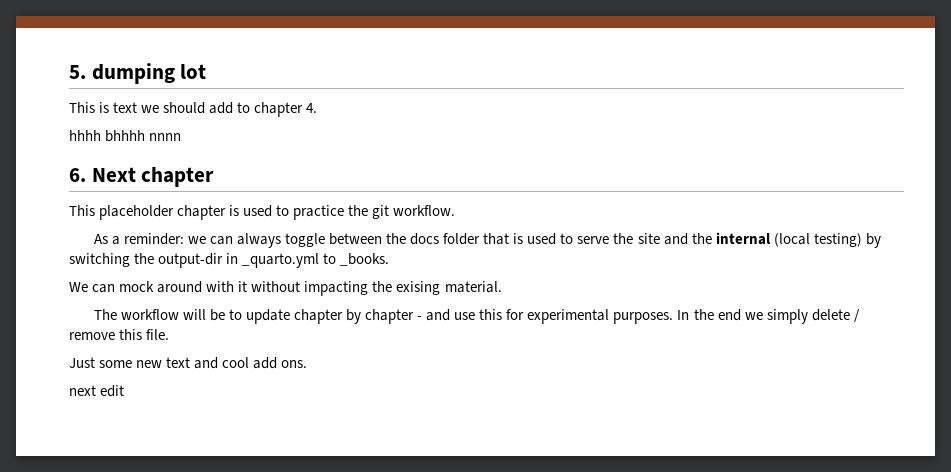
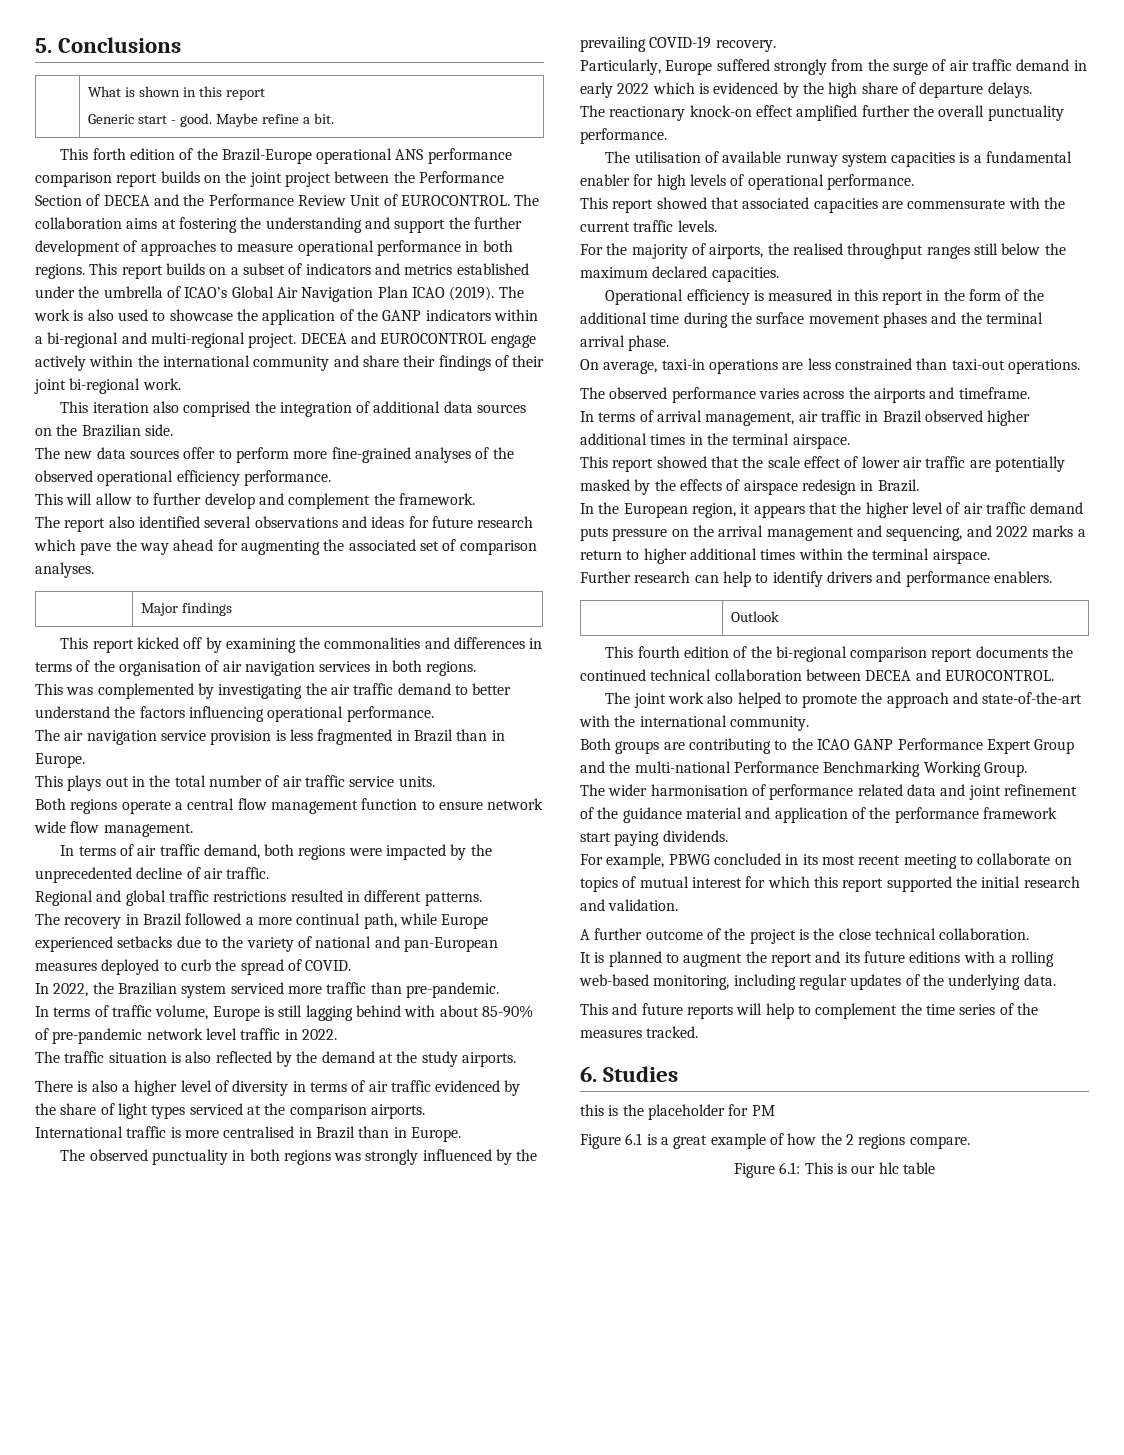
[91,63,207,84] [69,102,318,117] [69,130,182,142] [69,167,215,187] [69,205,456,220] [93,232,881,248] [69,253,390,268] [69,281,502,296] [93,309,860,324] [69,329,170,340] [69,357,308,369] [69,385,125,397] dumping lot // This is text we should add to chapter 4. // hhhh bhhhh nnnn // 6. Next chapter // This placeholder chapter is used to practice the git workflow. // As a reminder: we can always toggle between the docs folder that is used to serve the site and the internal (local testing) by switching the output-dir in _quarto.yml to _books. // We can mock around with it without impacting the exising material. // The workflow will be to update chapter by chapter - and use this for experimental purposes. In the end we simply delete / remove this file. // Just some new text and cool add ons. // next edit -> [58,37,182,53] [88,86,265,100] [88,113,334,127] [60,148,512,164] [35,171,504,187] [35,194,540,206] [35,217,522,233] [35,240,513,256] [35,263,529,279] [35,286,524,302] [34,309,538,325] [35,332,536,348] [35,355,545,371] [34,378,181,394] [60,401,527,417] [35,424,173,437] [35,447,514,463] [35,470,331,486] [35,493,475,509] [35,516,534,532] [34,539,537,555] [35,562,94,578] [141,602,233,616] [60,637,543,653] [35,660,477,676] [35,683,512,699] [35,706,434,722] [35,729,505,745] [35,753,85,768] [35,775,435,791] [35,798,544,814] [34,821,193,837] [60,844,492,860] [35,867,270,883] [35,890,482,906] [35,913,489,929] [35,936,498,952] [35,959,352,975] [35,982,499,998] [35,1005,533,1021] [35,1028,337,1044] [35,1051,516,1067] [35,1080,521,1096] [35,1103,425,1119] [35,1126,461,1142] [60,1149,538,1165] [580,36,776,52] [580,59,1087,75] [580,82,1032,98] [580,105,1064,121] [580,128,667,144] [605,151,1073,167] [580,174,914,190] [580,197,1065,213] [580,220,717,232] [580,243,1066,259] [580,266,779,282] [605,289,1044,305] [580,312,1043,328] [580,335,670,351] [580,358,1080,374] [580,387,1030,403] [580,410,1031,426] [580,433,850,449] [580,456,1065,472] [580,479,919,495] [580,502,1084,518] [580,525,1086,541] [580,548,990,564] [580,571,1052,587] [731,611,780,622] [605,646,1074,662] [580,669,1054,681] [605,692,1083,708] [579,715,809,731] [580,738,1075,754] [580,761,1027,777] [580,784,1077,800] [580,807,1057,823] [580,830,728,846] [580,853,1072,869] [580,876,1080,892] [580,899,679,911] [580,928,1030,944] [580,951,1055,967] [579,974,1056,990] [580,1003,1038,1019] [580,1026,699,1038] [580,1066,679,1082] [580,1104,775,1120] [580,1133,970,1149] [734,1162,935,1178] Conclusions // | What is shown in this report // Generic start - good. Maybe refine a bit. // This forth edition of the Brazil-Europe operational ANS performance comparison report builds on the joint project between the Performance Section of DECEA and the Performance Review Unit of EUROCONTROL. The collaboration aims at fostering the understanding and support the further development of approaches to measure operational performance in both regions. This report builds on a subset of indicators and metrics established under the umbrella of ICAO’s Global Air Navigation Plan ICAO (2019). The work is also used to showcase the application of the GANP indicators within a bi-regional and multi-regional project. DECEA and EUROCONTROL engage actively within the international community and share their findings of their joint bi-regional work. // This iteration also comprised the integration of additional data sources on the Brazilian side. // The new data sources offer to perform more fine-grained analyses of the observed operational efficiency performance. // This will allow to further develop and complement the framework. // The report also identified several observations and ideas for future research which pave the way ahead for augmenting the associated set of comparison analyses. // | Major findings // This report kicked off by examining the commonalities and differences in terms of the organisation of air navigation services in both regions. // This was complemented by investigating the air traffic demand to better understand the factors influencing operational performance. // The air navigation service provision is less fragmented in Brazil than in Europe. // This plays out in the total number of air traffic service units. // Both regions operate a central flow management function to ensure network wide flow management. // In terms of air traffic demand, both regions were impacted by the unprecedented decline of air traffic. // Regional and global traffic restrictions resulted in different patterns. // The recovery in Brazil followed a more continual path, while Europe experienced setbacks due to the variety of national and pan-European measures deployed to curb the spread of COVID. // In 2022, the Brazilian system serviced more traffic than pre-pandemic. // In terms of traffic volume, Europe is still lagging behind with about 85-90% of pre-pandemic network level traffic in 2022. // The traffic situation is also reflected by the demand at the study airports. // There is also a higher level of diversity in terms of air traffic evidenced by the share of light types serviced at the comparison airports. // International traffic is more centralised in Brazil than in Europe. // The observed punctuality in both regions was strongly influenced by the prevailing COVID-19 recovery. // Particularly, Europe suffered strongly from the surge of air traffic demand in early 2022 which is evidenced by the high share of departure delays. // The reactionary knock-on effect amplified further the overall punctuality performance. // The utilisation of available runway system capacities is a fundamental enabler for high levels of operational performance. // This report showed that associated capacities are commensurate with the current traffic levels. // For the majority of airports, the realised throughput ranges still below the maximum declared capacities. // Operational efficiency is measured in this report in the form of the additional time during the surface movement phases and the terminal arrival phase. // On average, taxi-in operations are less constrained than taxi-out operations. // The observed performance varies across the airports and timeframe. // In terms of arrival management, air traffic in Brazil observed higher additional times in the terminal airspace. // This report showed that the scale effect of lower air traffic are potentially masked by the effects of airspace redesign in Brazil. // In the European region, it appears that the higher level of air traffic demand puts pressure on the arrival management and sequencing, and 2022 marks a return to higher additional times within the terminal airspace. // Further research can help to identify drivers and performance enablers. // | Outlook // This fourth edition of the bi-regional comparison report documents the continued technical collaboration between DECEA and EUROCONTROL. // The joint work also helped to promote the approach and state-of-the-art with the international community. // Both groups are contributing to the ICAO GANP Performance Expert Group and the multi-national Performance Benchmarking Working Group. // The wider harmonisation of performance related data and joint refinement of the guidance material and application of the performance framework start paying dividends. // For example, PBWG concluded in its most recent meeting to collaborate on topics of mutual interest for which this report supported the initial research and validation. // A further outcome of the project is the close technical collaboration. // It is planned to augment the report and its future editions with a rolling web-based monitoring, including regular updates of the underlying data. // This and future reports will help to complement the time series of the measures tracked. // 6. Studies // this is the placeholder for PM // Figure 6.1 is a great example of how the 2 regions compare. // Figure 6.1: This is our hlc table

